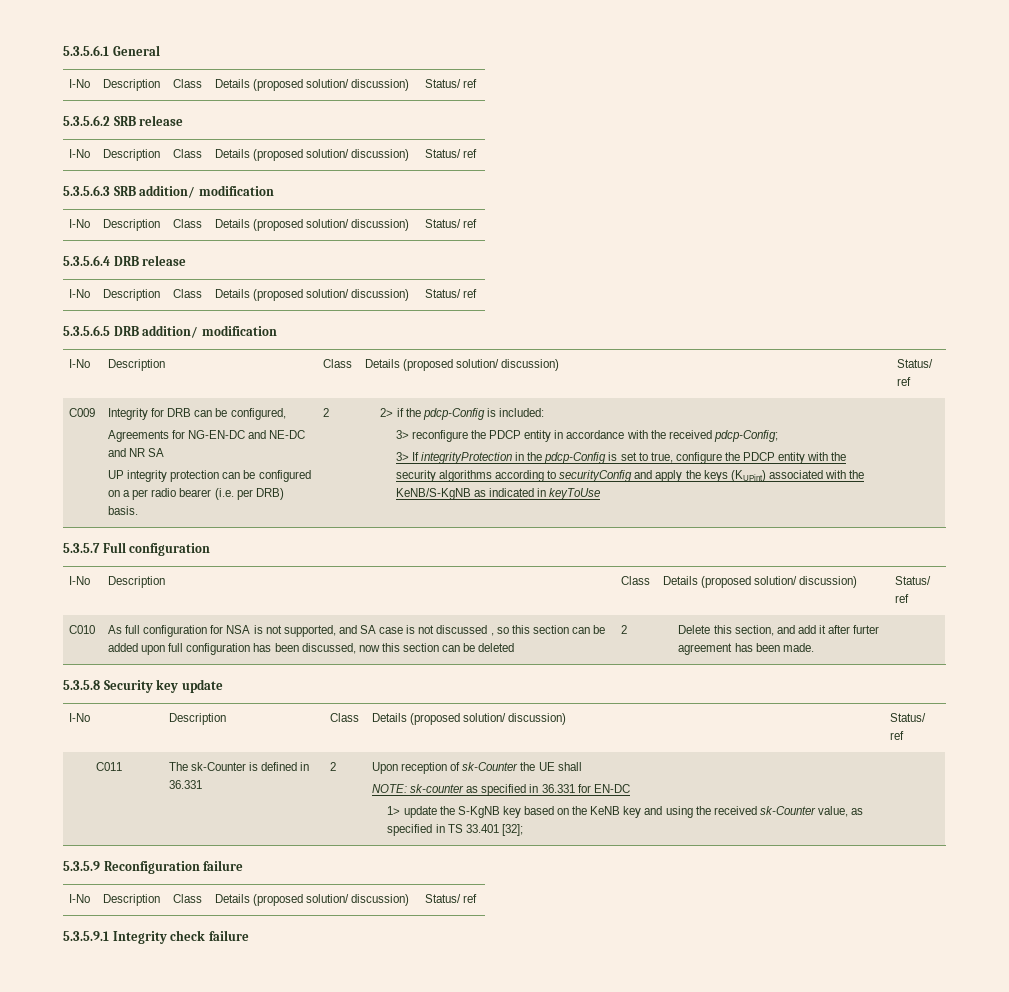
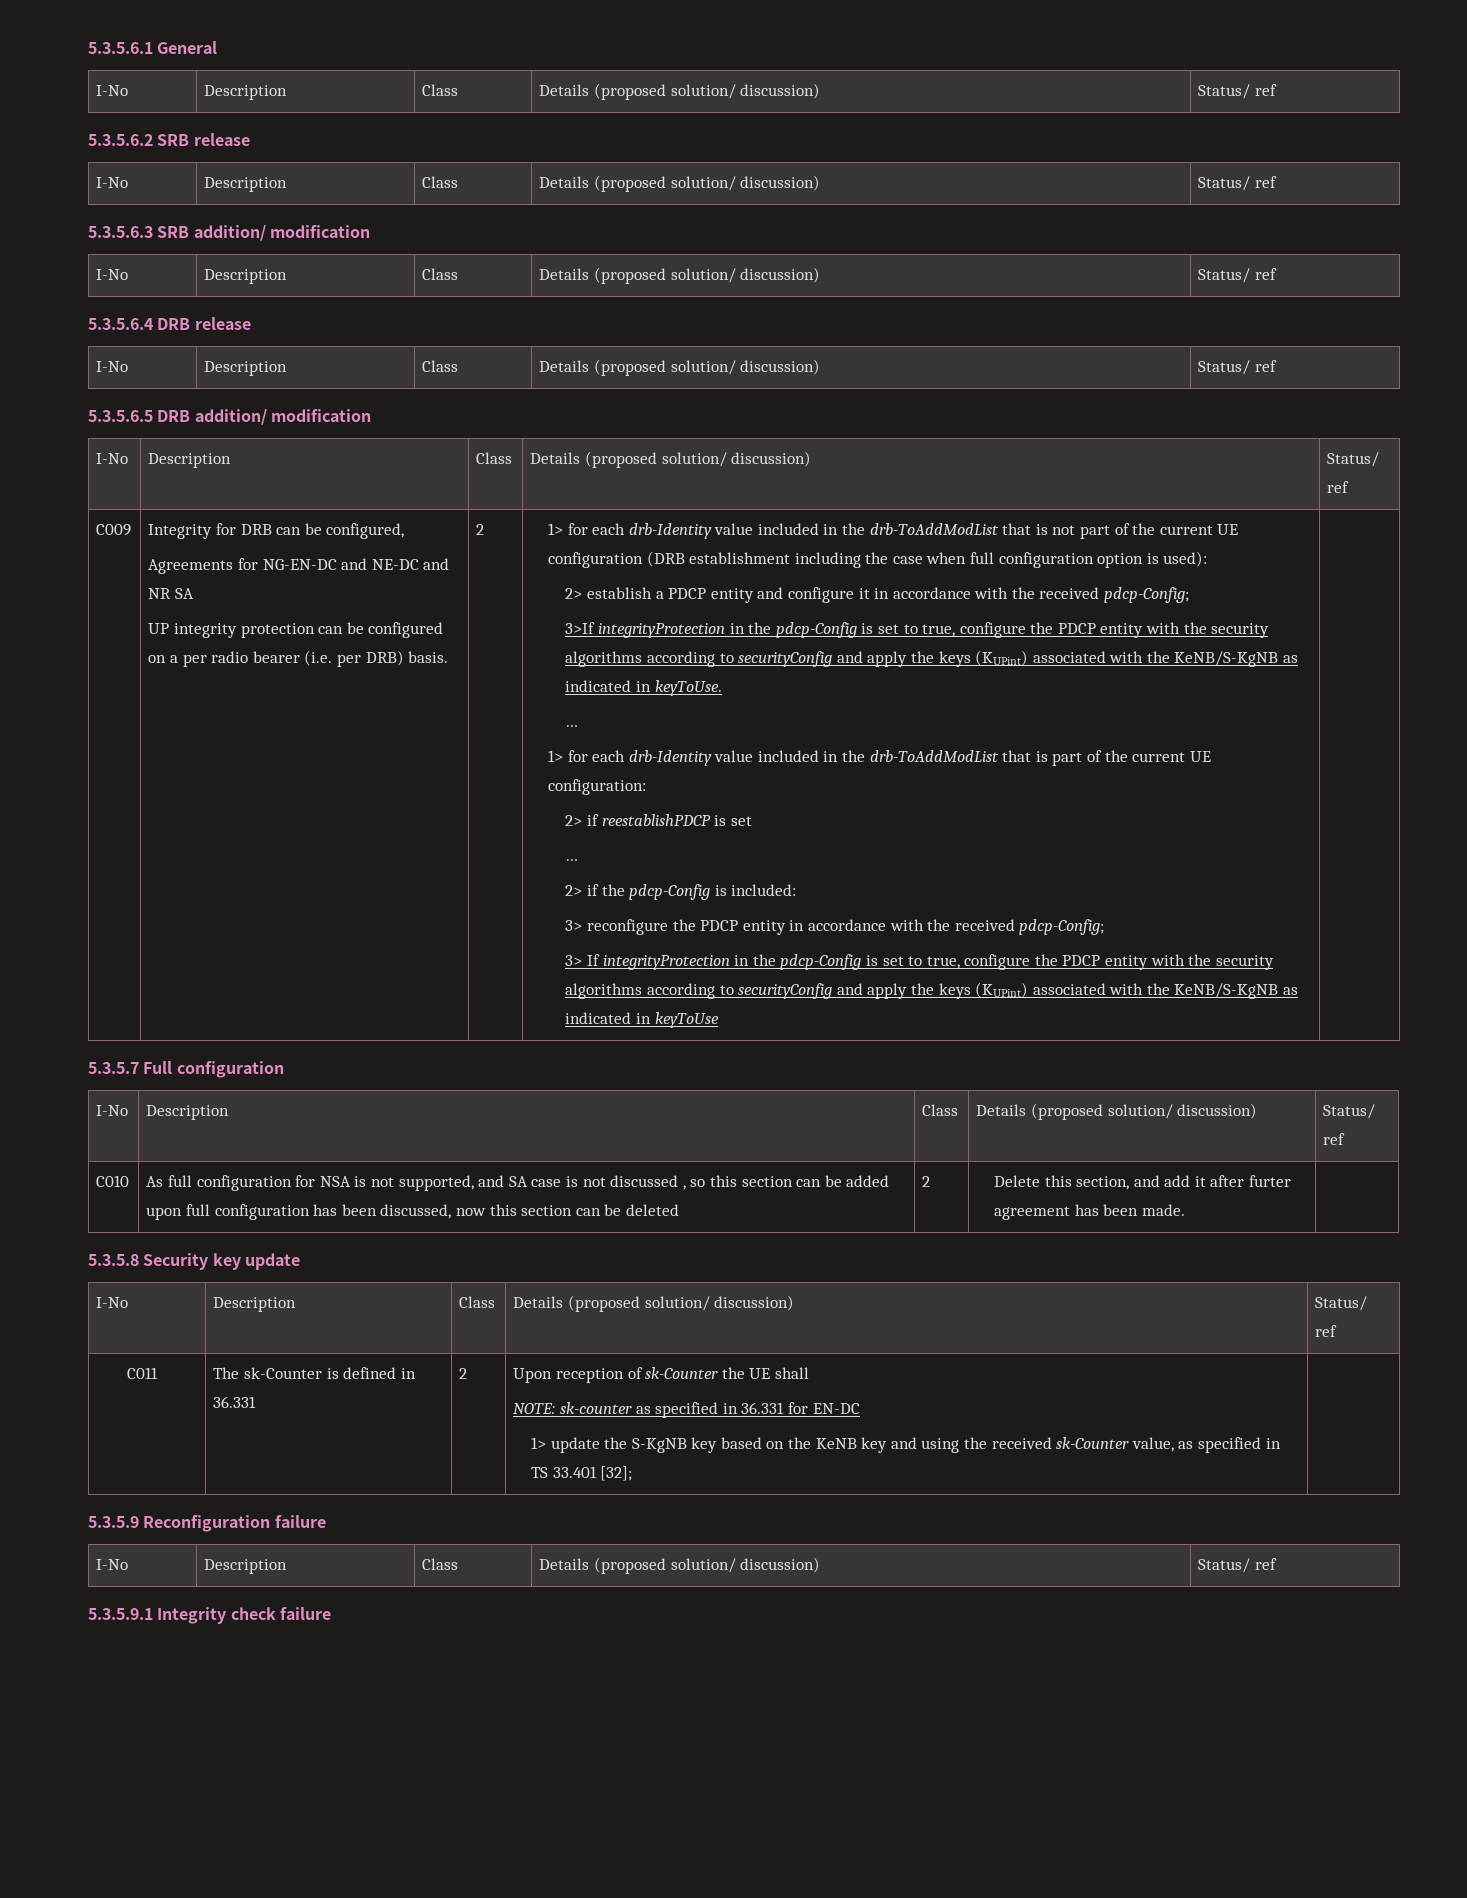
(330, 412) none -> [547,523,1239,539] [547,551,1208,568] [565,587,1190,603] [565,622,1270,638] [565,650,1299,667] [565,680,722,696] [565,725,579,727] [547,750,1211,766] [547,779,646,795] [565,814,752,826] [565,859,579,861] 1> for each drb-Identity value included in the drb-ToAddModList that is not part of the current UE configuration (DRB establishment including the case when full configuration option is used): // 2> establish a PDCP entity and configure it in accordance with the received pdcp-Config; // 3>If integrityProtection in the pdcp-Config is set to true, configure the PDCP entity with the security algorithms according to securityConfig and apply the keys (KUPint) associated with the KeNB/S-KgNB as indicated in keyToUse. // … // 1> for each drb-Identity value included in the drb-ToAddModList that is part of the current UE configuration: // 2> if reestablishPDCP is set // … //

